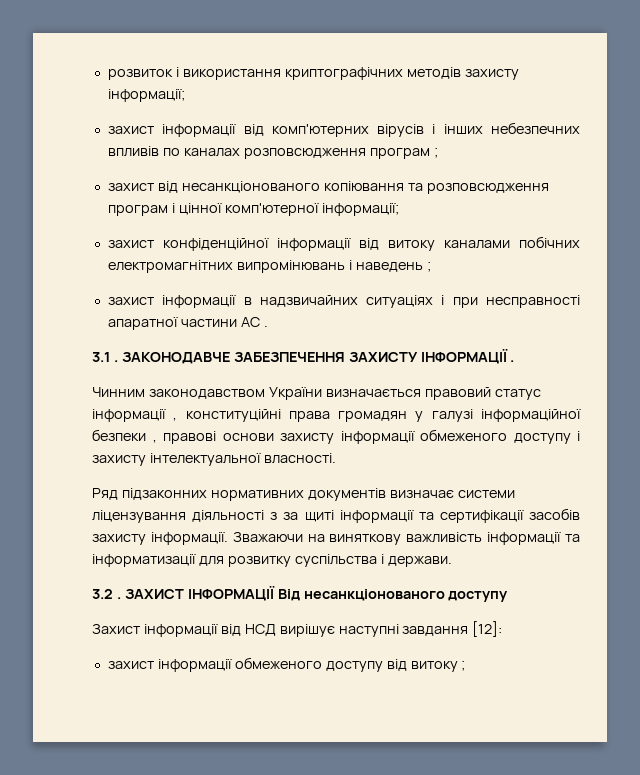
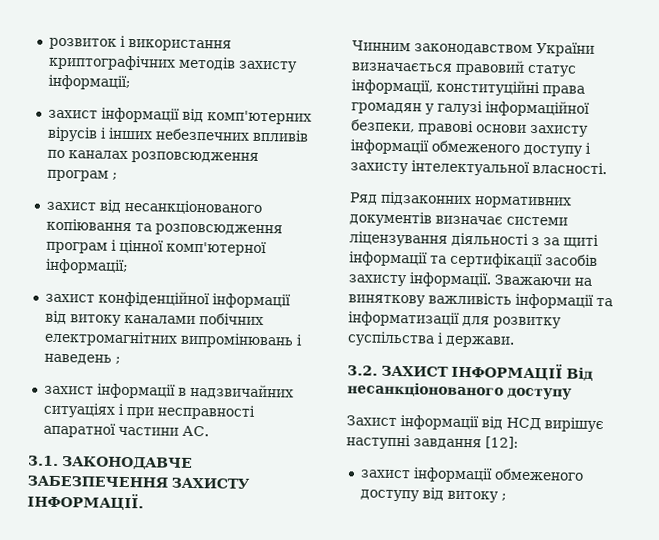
[240,317,268,327] [92,352,118,362] АС . // 3.1 . -> [181,425,209,437] [28,455,59,466] АС. // 3.1.
[420,349,515,364] ІНФОРМАЦІЇ . -> [27,492,144,511] ІНФОРМАЦІЇ.
[92,409,178,422] інформації , -> [351,79,433,95] інформації,
[92,429,157,443] безпеки , -> [351,119,415,133] безпеки,
[92,589,121,599] 3.2 . -> [347,365,378,376] 3.2.

